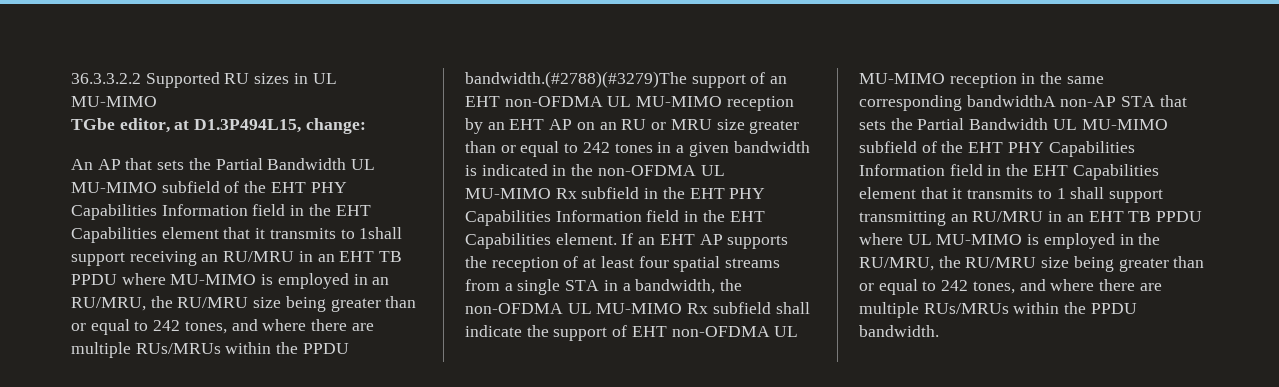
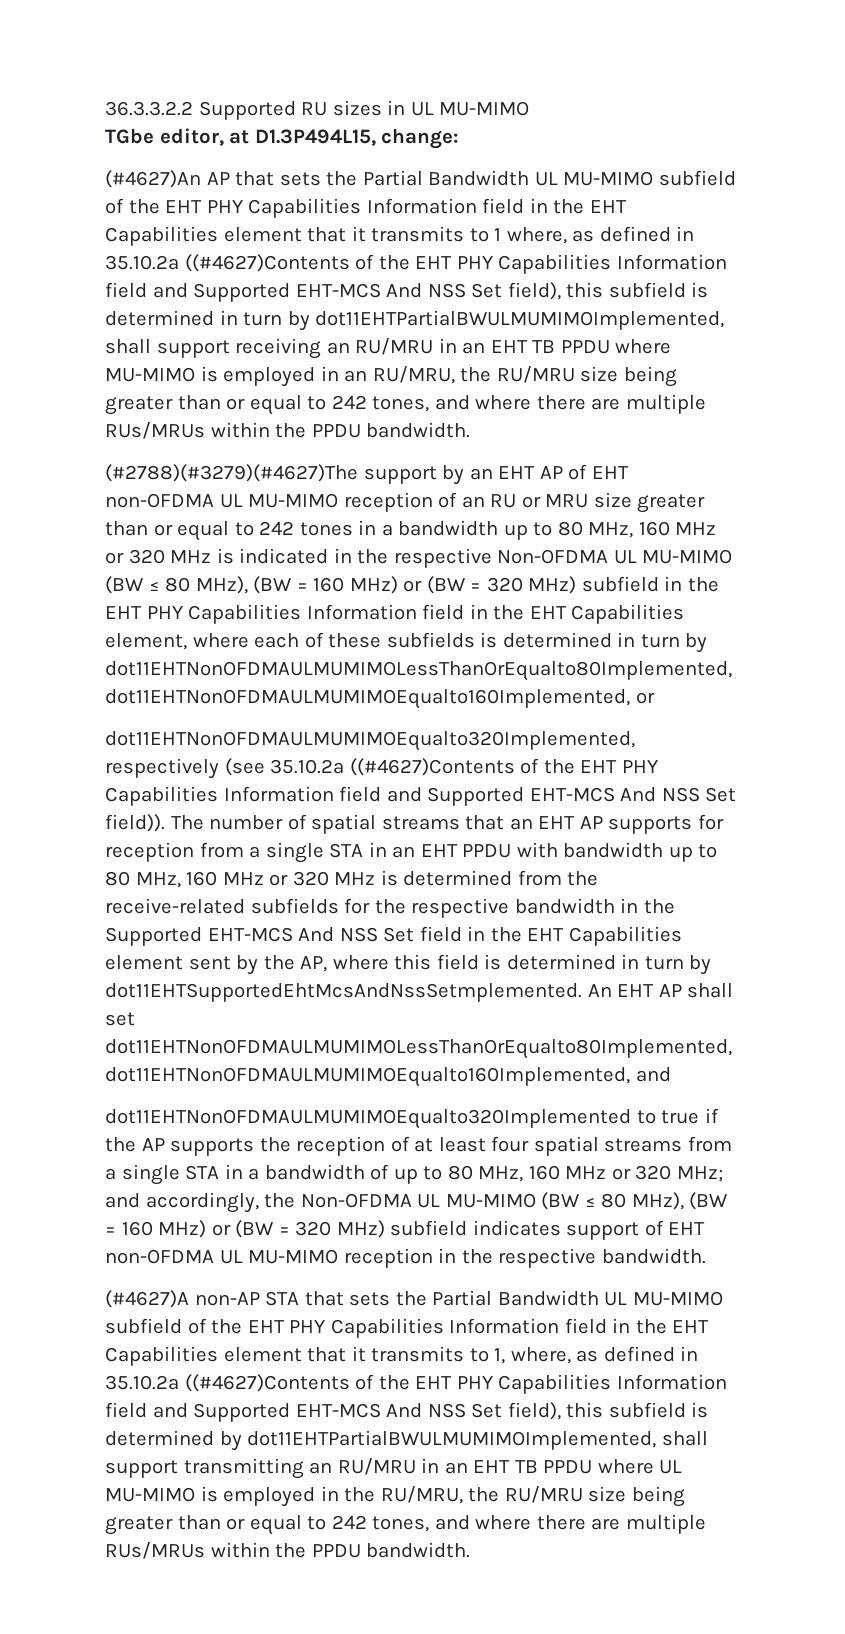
[71,159,93,170] An -> [105,170,201,188] (#4627)An
[359,227,403,239] 1shall -> [494,226,695,244] [105,254,727,274] [105,282,709,302] [105,310,725,331] [105,339,151,354] 1 where, as defined in 35.10.2a ((#4627)Contents of the EHT PHY Capabilities Information field and Supported EHT-MCS And NSS Set field), this subfield is determined in turn by dot11EHTPartialBWULMUMIMOImplemented, shall
[465,71,788,88] [465,96,794,111] [465,118,595,134] bandwidth.(#2788)(#3279)The support of an EHT non-OFDMA UL MU-MIMO reception by an EHT AP on -> [366,422,471,438] [105,464,629,485] [105,492,458,512] bandwidth. // (#2788)(#3279)(#4627)The support by an EHT AP of EHT non-OFDMA UL MU-MIMO reception of
[688,141,810,157] [465,164,725,176] [465,188,577,199] given bandwidth is indicated in the non-OFDMA UL MU-MIMO Rx -> [398,520,717,540] [105,548,733,568] [105,576,577,594] bandwidth up to 80 MHz, 160 MHz or 320 MHz is indicated in the respective Non-OFDMA UL MU-MIMO (BW ≤ 80 MHz), (BW = 160 MHz) or (BW = 320 MHz)
[555,233,695,245] element. If an EHT -> [105,632,708,653] [105,661,732,681] [105,689,655,709] [105,731,635,751] [105,758,659,779] [105,786,737,806] [105,814,724,834] [105,842,718,863] [105,870,599,888] [105,898,675,918] [105,926,682,946] [105,954,712,975] [105,983,734,1002] [105,1012,135,1026] [105,1039,732,1059] [105,1067,671,1087] [105,1108,719,1129] [105,1137,136,1152] element, where each of these subfields is determined in turn by dot11EHTNonOFDMAULMUMIMOLessThanOrEqualto80Implemented, dot11EHTNonOFDMAULMUMIMOEqualto160Implemented, or // dot11EHTNonOFDMAULMUMIMOEqualto320Implemented, respectively (see 35.10.2a ((#4627)Contents of the EHT PHY Capabilities Information field and Supported EHT-MCS And NSS Set field)). The number of spatial streams that an EHT AP supports for reception from a single STA in an EHT PPDU with bandwidth up to 80 MHz, 160 MHz or 320 MHz is determined from the receive-related subfields for the respective bandwidth in the Supported EHT-MCS And NSS Set field in the EHT Capabilities element sent by the AP, where this field is determined in turn by dot11EHTSupportedEhtMcsAndNssSetmplemented. An EHT AP shall set dot11EHTNonOFDMAULMUMIMOLessThanOrEqualto80Implemented, dot11EHTNonOFDMAULMUMIMOEqualto160Implemented, and // dot11EHTNonOFDMAULMUMIMOEqualto320Implemented to true if the
[635,279,743,294] [465,302,810,314] [465,325,549,337] bandwidth, the non-OFDMA UL MU-MIMO Rx subfield shall indicate the -> [264,1164,724,1184] [105,1192,729,1213] [105,1220,561,1238] bandwidth of up to 80 MHz, 160 MHz or 320 MHz; and accordingly, the Non-OFDMA UL MU-MIMO (BW ≤ 80 MHz), (BW = 160 MHz) or (BW = 320 MHz) subfield indicates
[1066,76,1104,84] [859,95,1056,111] same corresponding bandwidthA -> [498,1248,706,1268] [105,1290,189,1308] respective bandwidth. // (#4627)A
[1056,188,1066,199] 1 -> [494,1346,699,1364] [105,1374,727,1394] [105,1402,709,1422] [105,1430,657,1451] 1, where, as defined in 35.10.2a ((#4627)Contents of the EHT PHY Capabilities Information field and Supported EHT-MCS And NSS Set field), this subfield is determined by dot11EHTPartialBWULMUMIMOImplemented,

